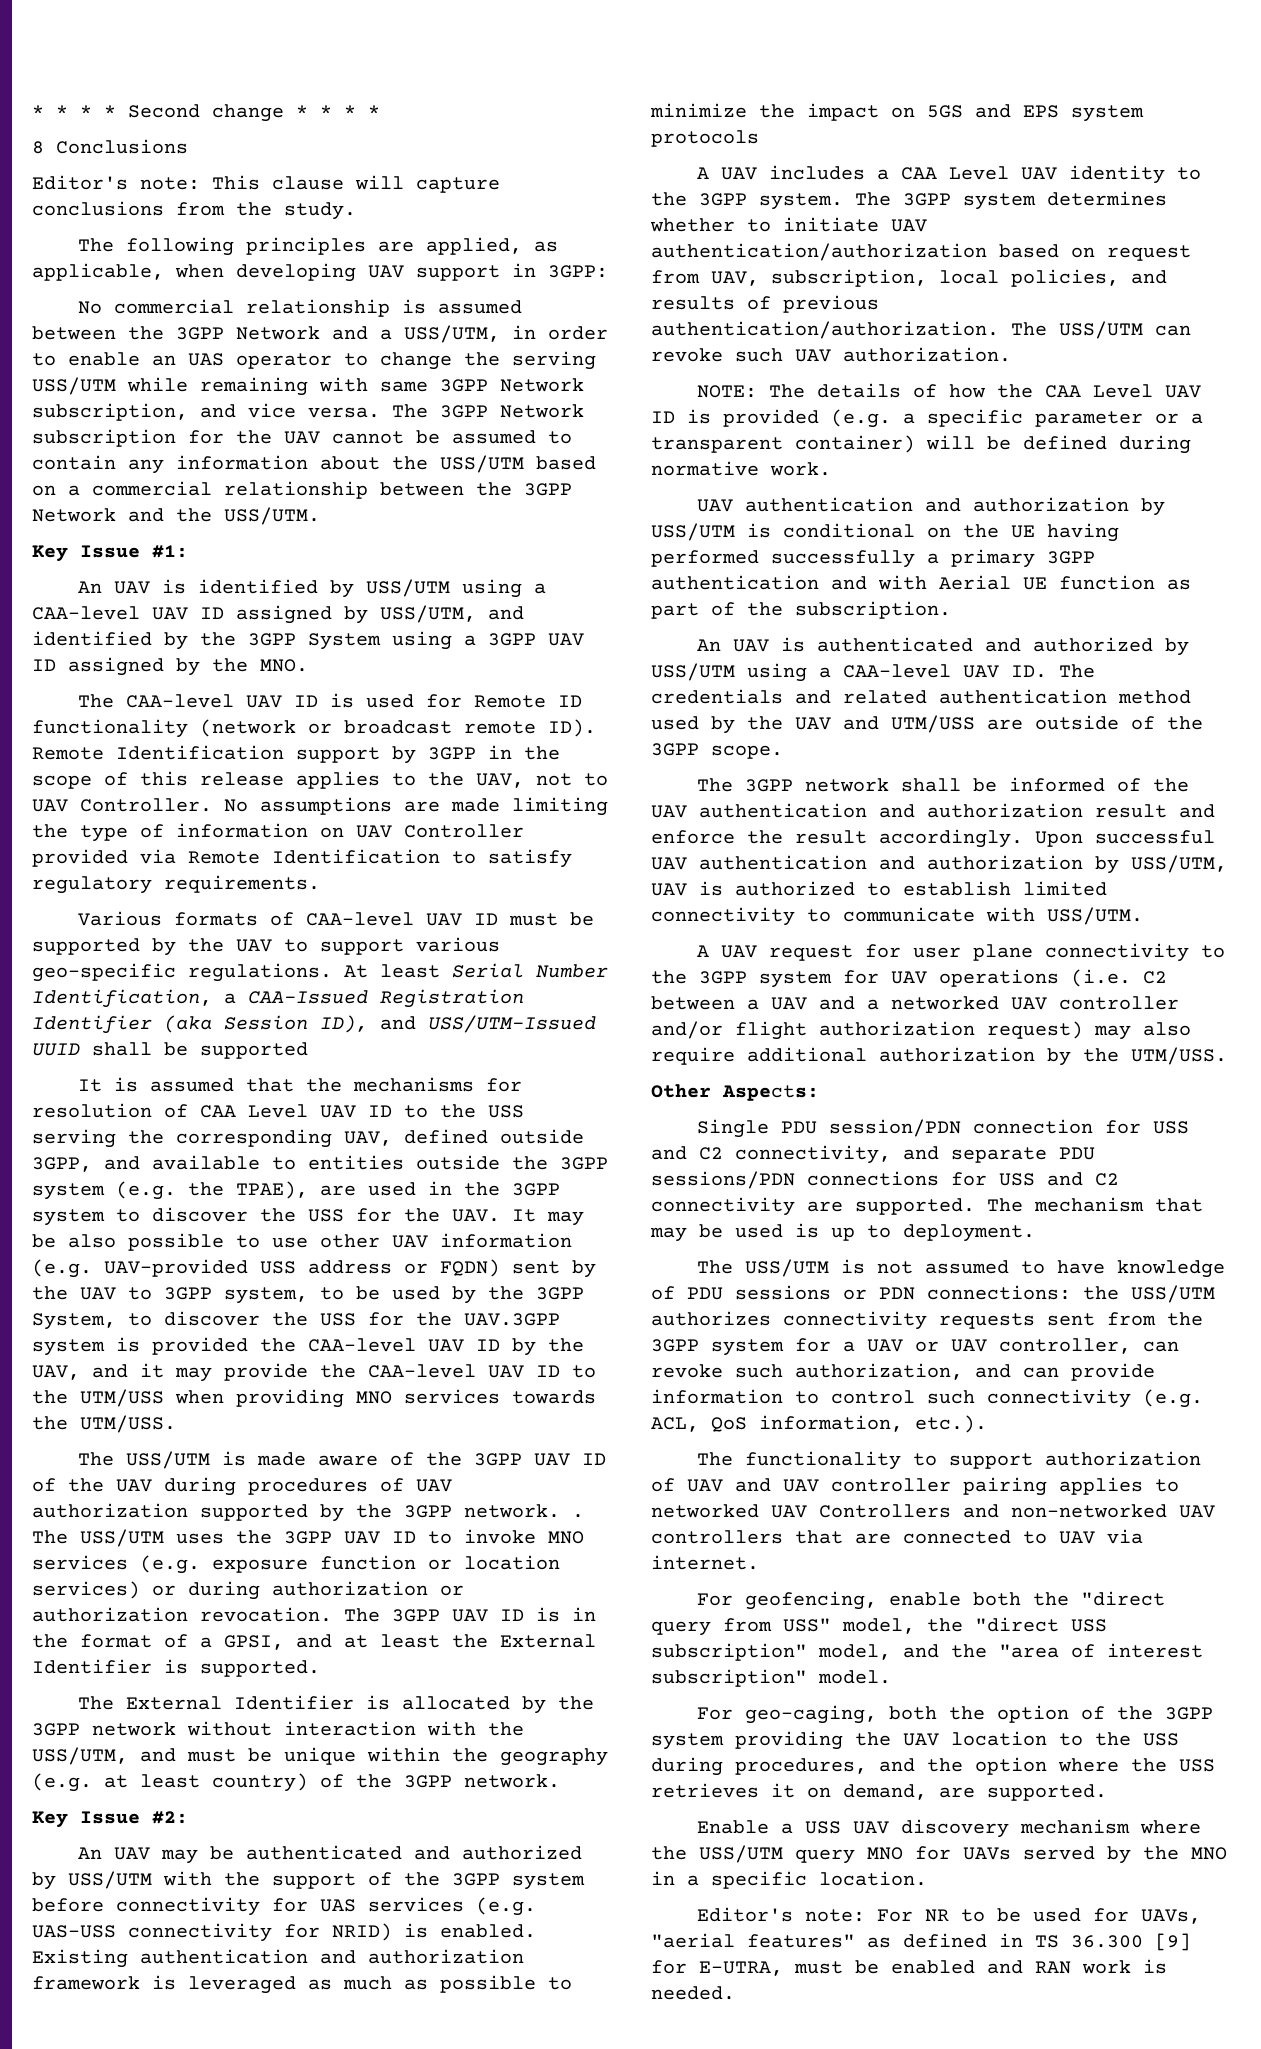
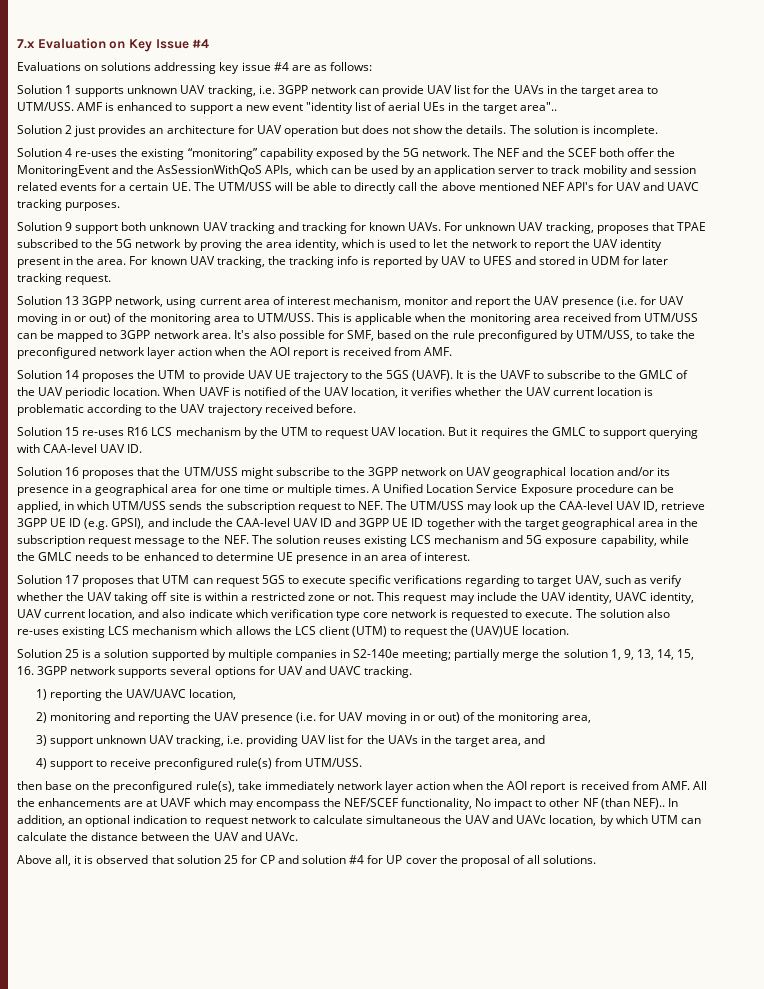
[32,104,380,122] [32,139,188,154] [32,175,500,193] [32,201,356,220] [78,237,559,256] [32,263,608,282] [78,299,523,317] [32,325,608,343] [32,351,596,370] [32,377,584,396] [32,403,584,421] [32,429,572,447] [32,455,596,474] [32,481,572,499] [32,507,320,525] [32,545,188,562] [78,579,547,598] [32,605,524,624] [32,631,584,650] [32,657,308,676] [78,693,583,708] [32,719,596,738] [32,745,560,764] [32,771,608,789] [32,797,608,816] [32,823,524,842] [32,849,572,868] [32,875,320,894] [78,911,595,926] [32,937,500,956] [32,963,608,982] [32,989,524,1008] [32,1015,596,1034] [32,1042,308,1059] [78,1077,523,1092] [32,1103,524,1118] [32,1129,584,1148] [32,1155,608,1172] [32,1181,560,1200] [32,1207,584,1226] [32,1233,572,1251] [32,1259,596,1278] [32,1286,584,1304] [32,1311,560,1330] [32,1337,584,1356] [32,1363,596,1382] [32,1389,596,1408] [32,1415,176,1433] [78,1451,607,1469] [32,1477,452,1496] [32,1503,584,1522] [32,1529,584,1547] [32,1555,560,1574] [32,1581,464,1600] [32,1607,596,1622] [32,1634,596,1650] [32,1659,320,1677] [78,1695,595,1714] [32,1721,524,1736] [32,1747,608,1766] [32,1773,560,1792] [32,1811,188,1828] [78,1845,583,1864] [32,1871,585,1890] [32,1897,536,1916] [32,1923,536,1942] [32,1949,524,1968] [32,1975,572,1994] [650,103,1144,122] [651,130,759,147] [697,165,1202,184] [651,191,1167,210] [650,217,927,232] [651,243,1191,261] [651,269,1167,287] [651,295,879,313] [651,321,1191,339] [651,347,1011,362] [697,383,1202,398] [651,409,1203,428] [651,435,1191,454] [651,461,831,476] [697,497,1166,516] [651,523,1119,542] [651,549,1095,568] [651,575,1191,590] [651,601,951,619] [697,637,1190,656] [651,663,1095,682] [651,689,1191,704] [651,715,1203,734] [651,743,783,759] [697,777,1190,792] [651,803,1215,818] [651,829,1215,848] [651,855,1227,874] [651,881,1107,896] [651,907,1143,926] [697,943,1226,962] [651,969,1167,988] [651,996,1179,1010] [651,1021,1191,1040] [651,1047,1227,1066] [651,1084,819,1101] [697,1119,1190,1138] [651,1145,1095,1164] [651,1171,1119,1189] [651,1197,1203,1216] [650,1223,1035,1242] [697,1259,1226,1278] [651,1285,1215,1303] [651,1311,1203,1330] [651,1338,1179,1356] [651,1363,1155,1381] [651,1389,1203,1408] [651,1415,987,1433] [697,1451,1202,1470] [651,1477,1179,1496] [651,1504,1215,1518] [651,1529,1143,1544] [651,1555,759,1570] [697,1591,1166,1610] [651,1617,1107,1636] [651,1643,1203,1661] [651,1669,891,1687] [697,1705,1214,1724] [651,1731,1179,1750] [651,1757,1215,1776] [651,1783,1107,1801] [697,1819,1202,1838] [651,1845,1227,1864] [651,1871,927,1889] [697,1907,1202,1924] [651,1933,1191,1951] [651,1959,1167,1976] [651,1986,735,2000] * * * * Second change * * * * // 8 Conclusions // Editor's note: This clause will capture conclusions from the study. // The following principles are applied, as applicable, when developing UAV support in 3GPP: // No commercial relationship is assumed between the 3GPP Network and a USS/UTM, in order to enable an UAS operator to change the serving USS/UTM while remaining with same 3GPP Network subscription, and vice versa. The 3GPP Network subscription for the UAV cannot be assumed to contain any information about the USS/UTM based on a commercial relationship between the 3GPP Network and the USS/UTM. // Key Issue #1: // An UAV is identified by USS/UTM using a CAA-level UAV ID assigned by USS/UTM, and identified by the 3GPP System using a 3GPP UAV ID assigned by the MNO. // The CAA-level UAV ID is used for Remote ID functionality (network or broadcast remote ID). Remote Identification support by 3GPP in the scope of this release applies to the UAV, not to UAV Controller. No assumptions are made limiting the type of information on UAV Controller provided via Remote Identification to satisfy regulatory requirements. // Various formats of CAA-level UAV ID must be supported by the UAV to support various geo-specific regulations. At least Serial Number Identification, a CAA-Issued Registration Identifier (aka Session ID), and USS/UTM-Issued UUID shall be supported // It is assumed that the mechanisms for resolution of CAA Level UAV ID to the USS serving the corresponding UAV, defined outside 3GPP, and available to entities outside the 3GPP system (e.g. the TPAE), are used in the 3GPP system to discover the USS for the UAV. It may be also possible to use other UAV information (e.g. UAV-provided USS address or FQDN) sent by the UAV to 3GPP system, to be used by the 3GPP System, to discover the USS for the UAV.3GPP system is provided the CAA-level UAV ID by the UAV, and it may provide the CAA-level UAV ID to the UTM/USS when providing MNO services towards the UTM/USS. // The USS/UTM is made aware of the 3GPP UAV ID of the UAV during procedures of UAV authorization supported by the 3GPP network. . The USS/UTM uses the 3GPP UAV ID to invoke MNO services (e.g. exposure function or location services) or during authorization or authorization revocation. The 3GPP UAV ID is in the format of a GPSI, and at least the External Identifier is supported. // The External Identifier is allocated by the 3GPP network without interaction with the USS/UTM, and must be unique within the geography (e.g. at least country) of the 3GPP network. // Key Issue #2: // An UAV may be authenticated and authorized by USS/UTM with the support of the 3GPP system before connectivity for UAS services (e.g. UAS-USS connectivity for NRID) is enabled. Existing authentication and authorization framework is leveraged as much as possible to minimize the impact on 5GS and EPS system protocols // A UAV includes a CAA Level UAV identity to the 3GPP system. The 3GPP system determines whether to initiate UAV authentication/authorization based on request from UAV, subscription, local policies, and results of previous authentication/authorization. The USS/UTM can revoke such UAV authorization. // NOTE: The details of how the CAA Level UAV ID is provided (e.g. a specific parameter or a transparent container) will be defined during normative work. // UAV authentication and authorization by USS/UTM is conditional on the UE having performed successfully a primary 3GPP authentication and with Aerial UE function as part of the subscription. // An UAV is authenticated and authorized by USS/UTM using a CAA-level UAV ID. The credentials and related authentication method used by the UAV and UTM/USS are outside of the 3GPP scope. // The 3GPP network shall be informed of the UAV authentication and authorization result and enforce the result accordingly. Upon successful UAV authentication and authorization by USS/UTM, UAV is authorized to establish limited connectivity to communicate with USS/UTM. // A UAV request for user plane connectivity to the 3GPP system for UAV operations (i.e. C2 between a UAV and a networked UAV controller and/or flight authorization request) may also require additional authorization by the UTM/USS. // Other Aspects: // Single PDU session/PDN connection for USS and C2 connectivity, and separate PDU sessions/PDN connections for USS and C2 connectivity are supported. The mechanism that may be used is up to deployment. // The USS/UTM is not assumed to have knowledge of PDU sessions or PDN connections: the USS/UTM authorizes connectivity requests sent from the 3GPP system for a UAV or UAV controller, can revoke such authorization, and can provide information to control such connectivity (e.g. ACL, QoS information, etc.). // The functionality to support authorization of UAV and UAV controller pairing applies to networked UAV Controllers and non-networked UAV controllers that are connected to UAV via internet. // For geofencing, enable both the "direct query from USS" model, the "direct USS subscription" model, and the "area of interest subscription" model. // For geo-caging, both the option of the 3GPP system providing the UAV location to the USS during procedures, and the option where the USS retrieves it on demand, are supported. // Enable a USS UAV discovery mechanism where the USS/UTM query MNO for UAVs served by the MNO in a specific location. // Editor's note: For NR to be used for UAVs, "aerial features" as defined in TS 36.300 [9] for E-UTRA, must be enabled and RAN work is needed. -> [17,38,210,52] [17,62,372,74] [17,85,659,97] [17,102,557,114] [17,125,658,137] [17,148,675,160] [17,165,696,177] [17,182,700,194] [17,199,121,211] [17,222,706,234] [17,239,663,251] [17,256,669,268] [17,273,112,285] [17,296,684,308] [17,313,698,325] [17,330,696,342] [17,347,453,359] [17,370,689,382] [17,387,653,399] [17,404,356,416] [17,427,699,439] [17,444,143,453] [17,467,670,479] [17,484,674,496] [17,501,705,513] [17,518,699,530] [17,535,689,547] [17,552,471,564] [17,575,682,587] [17,592,695,604] [17,609,670,621] [17,626,570,638] [17,649,695,661] [17,666,413,678] [35,689,236,701] [35,712,592,724] [35,735,546,747] [35,758,363,770] [17,781,707,793] [17,798,678,810] [17,815,701,827] [17,832,298,841] [17,855,597,867] 7.x Evaluation on Key Issue #4 // Evaluations on solutions addressing key issue #4 are as follows: // Solution 1 supports unknown UAV tracking, i.e. 3GPP network can provide UAV list for the UAVs in the target area to UTM/USS. AMF is enhanced to support a new event "identity list of aerial UEs in the target area".. // Solution 2 just provides an architecture for UAV operation but does not show the details. The solution is incomplete. // Solution 4 re-uses the existing “monitoring” capability exposed by the 5G network. The NEF and the SCEF both offer the MonitoringEvent and the AsSessionWithQoS APIs, which can be used by an application server to track mobility and session related events for a certain UE. The UTM/USS will be able to directly call the above mentioned NEF API's for UAV and UAVC tracking purposes. // Solution 9 support both unknown UAV tracking and tracking for known UAVs. For unknown UAV tracking, proposes that TPAE subscribed to the 5G network by proving the area identity, which is used to let the network to report the UAV identity present in the area. For known UAV tracking, the tracking info is reported by UAV to UFES and stored in UDM for later tracking request. // Solution 13 3GPP network, using current area of interest mechanism, monitor and report the UAV presence (i.e. for UAV moving in or out) of the monitoring area to UTM/USS. This is applicable when the monitoring area received from UTM/USS can be mapped to 3GPP network area. It's also possible for SMF, based on the rule preconfigured by UTM/USS, to take the preconfigured network layer action when the AOI report is received from AMF. // Solution 14 proposes the UTM to provide UAV UE trajectory to the 5GS (UAVF). It is the UAVF to subscribe to the GMLC of the UAV periodic location. When UAVF is notified of the UAV location, it verifies whether the UAV current location is problematic according to the UAV trajectory received before. // Solution 15 re-uses R16 LCS mechanism by the UTM to request UAV location. But it requires the GMLC to support querying with CAA-level UAV ID. // Solution 16 proposes that the UTM/USS might subscribe to the 3GPP network on UAV geographical location and/or its presence in a geographical area for one time or multiple times. A Unified Location Service Exposure procedure can be applied, in which UTM/USS sends the subscription request to NEF. The UTM/USS may look up the CAA-level UAV ID, retrieve 3GPP UE ID (e.g. GPSI), and include the CAA-level UAV ID and 3GPP UE ID together with the target geographical area in the subscription request message to the NEF. The solution reuses existing LCS mechanism and 5G exposure capability, while the GMLC needs to be enhanced to determine UE presence in an area of interest. // Solution 17 proposes that UTM can request 5GS to execute specific verifications regarding to target UAV, such as verify whether the UAV taking off site is within a restricted zone or not. This request may include the UAV identity, UAVC identity, UAV current location, and also indicate which verification type core network is requested to execute. The solution also re-uses existing LCS mechanism which allows the LCS client (UTM) to request the (UAV)UE location. // Solution 25 is a solution supported by multiple companies in S2-140e meeting; partially merge the solution 1, 9, 13, 14, 15, 16. 3GPP network supports several options for UAV and UAVC tracking. // 1) reporting the UAV/UAVC location, // 2) monitoring and reporting the UAV presence (i.e. for UAV moving in or out) of the monitoring area, // 3) support unknown UAV tracking, i.e. providing UAV list for the UAVs in the target area, and // 4) support to receive preconfigured rule(s) from UTM/USS. // then base on the preconfigured rule(s), take immediately network layer action when the AOI report is received from AMF. All the enhancements are at UAVF which may encompass the NEF/SCEF functionality, No impact to other NF (than NEF).. In addition, an optional indication to request network to calculate simultaneous the UAV and UAVc location, by which UTM can calculate the distance between the UAV and UAVc. // Above all, it is observed that solution 25 for CP and solution #4 for UP cover the proposal of all solutions.

